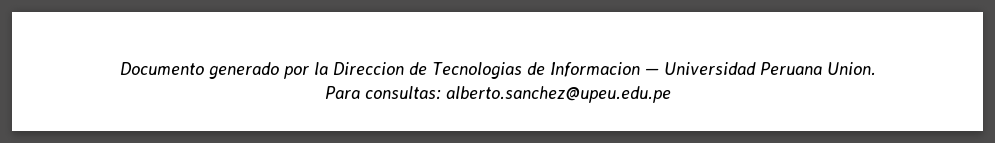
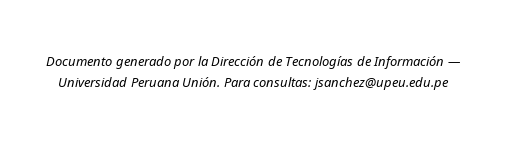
[332,62,640,79] Direccion de Tecnologias de Informacion -> [211,56,445,69] Dirección de Tecnologías de Información
[826,62,876,76] Union. -> [182,77,221,87] Unión.
[445,86,671,103] alberto.sanchez@upeu.edu.pe -> [312,77,449,90] jsanchez@upeu.edu.pe

